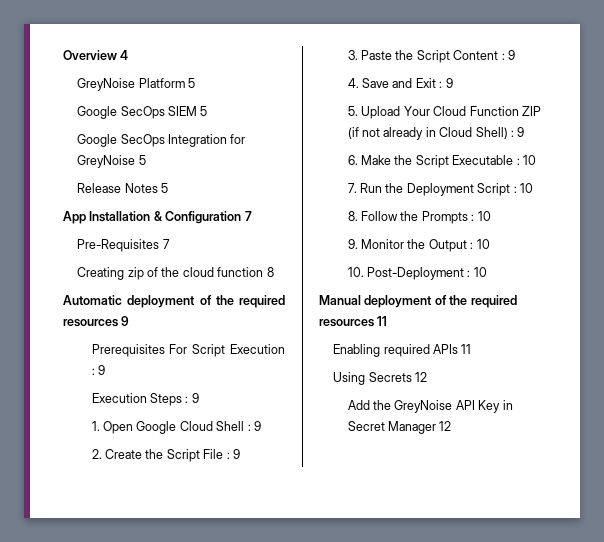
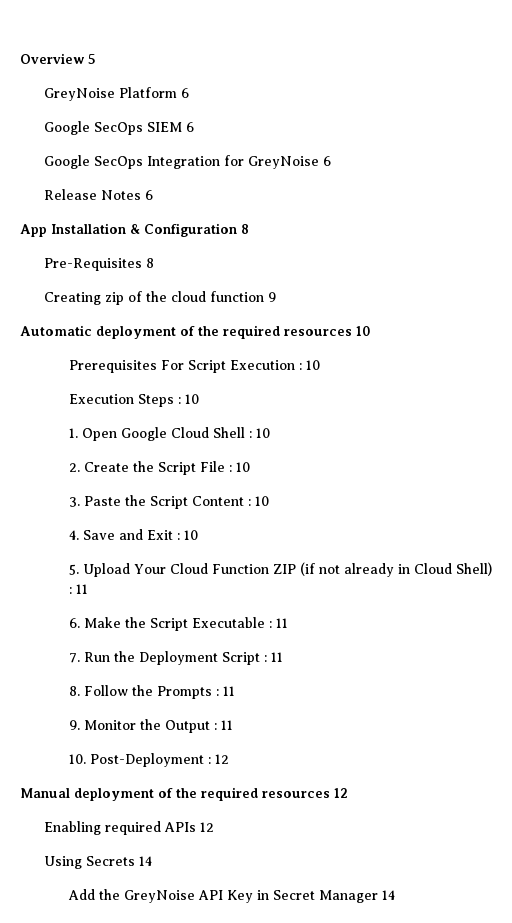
[120,50,129,60] 4 -> [88,54,96,64] 5
[188,78,196,88] 5 -> [181,88,190,98] 6
[200,106,208,116] 5 -> [186,122,195,132] 6
[138,155,146,165] 5 -> [323,156,332,166] 6
[161,183,169,193] 5 -> [145,190,154,200] 6
[244,211,252,221] 7 -> [241,224,249,234] 8
[162,239,170,249] 7 -> [146,258,155,268] 8
[266,267,274,277] 8 -> [268,292,277,302] 9
[121,316,130,326] 9 -> [356,326,370,336] 10
[98,365,106,375] 9 -> [305,360,320,370] 10
[191,393,199,403] 9 -> [184,394,199,404] 10
[253,421,261,431] 9 -> [255,428,270,438] 10
[232,449,240,459] 9 -> [235,462,250,472] 10
[507,50,515,60] 9 -> [254,496,269,506] 10
[445,78,453,88] 9 -> [183,530,198,540] 10
[517,127,525,137] 9 -> [75,584,88,594] 11
[522,155,536,165] 10 -> [275,618,288,628] 11
[519,183,533,193] 10 -> [270,652,283,662] 11
[477,211,491,221] 10 -> [222,686,235,696] 11
[476,239,490,249] 10 -> [220,720,233,730] 11
[473,267,487,277] 10 -> [214,754,229,764] 12
[377,316,388,326] 11 -> [334,788,348,798] 12
[461,344,472,354] 11 -> [200,822,215,832] 12
[415,372,428,382] 12 -> [139,856,153,866] 14
[439,421,452,431] 12 -> [381,890,395,900] 14

